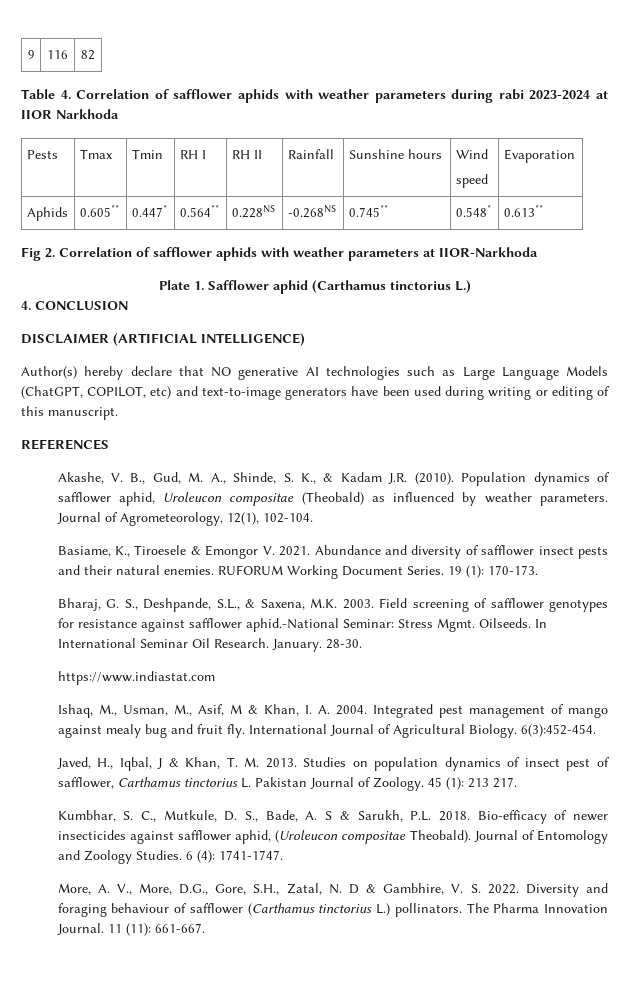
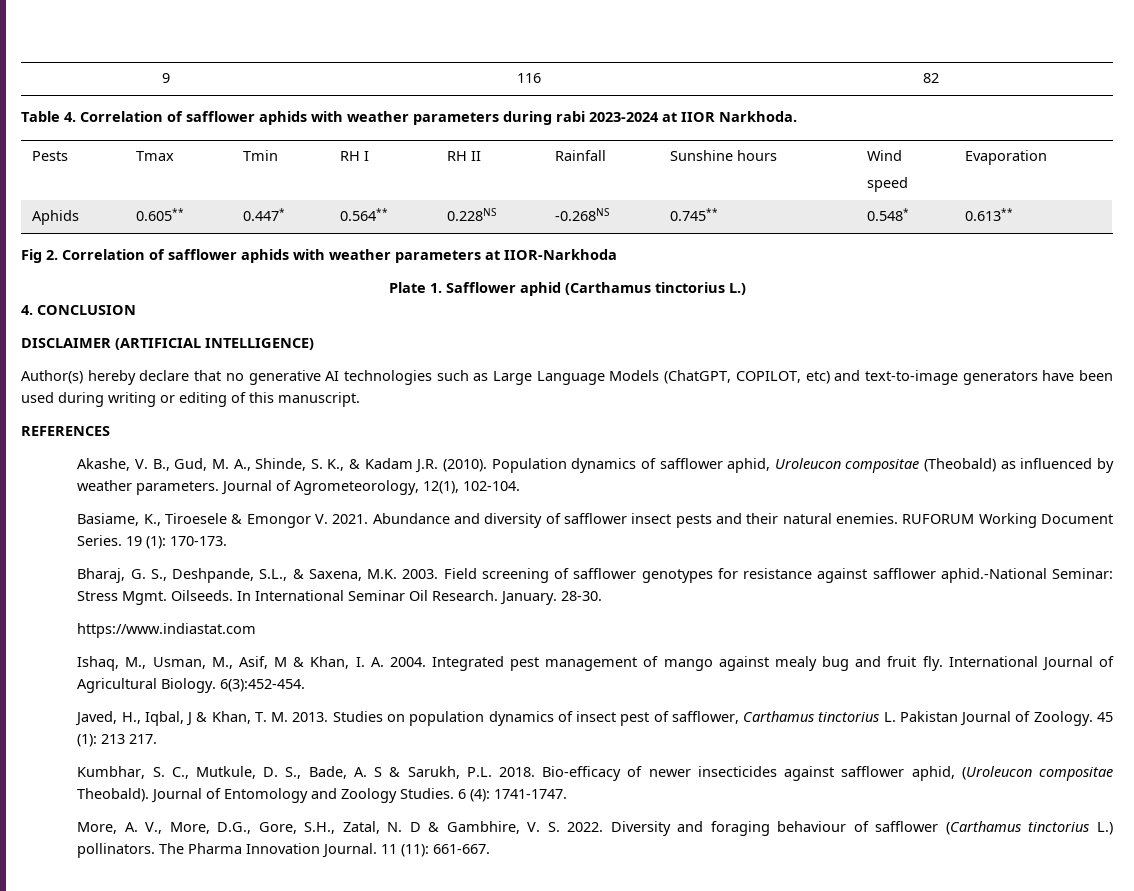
[56,109,119,119] Narkhoda -> [719,111,797,122] Narkhoda.
[211,367,231,377] NO -> [225,373,244,381] no

